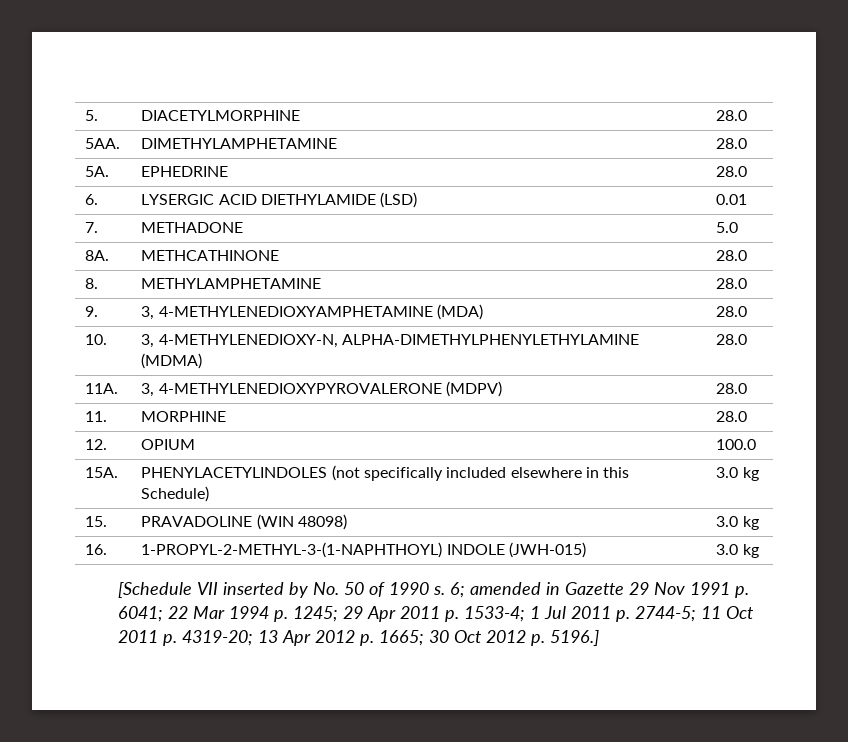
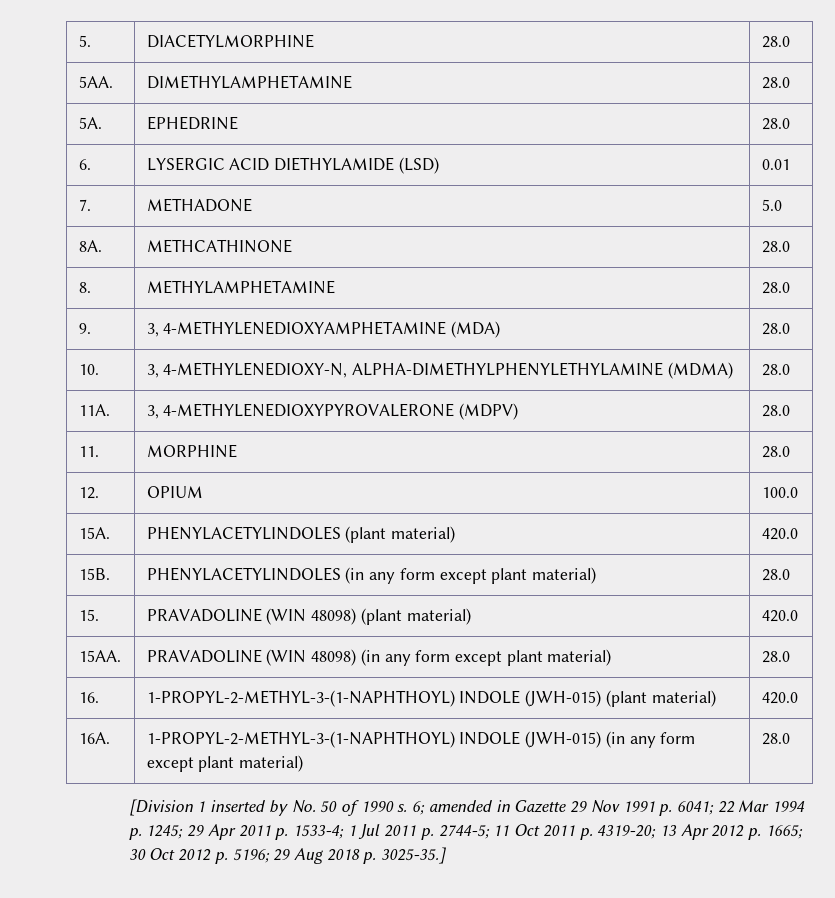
[331,465,630,481] [141,486,210,502] [716,467,759,481] [85,516,108,527] [141,514,348,530] [716,516,759,530] [85,544,108,555] [141,542,587,558] [716,544,759,558] [117,582,218,598] (not specifically included elsewhere in this Schedule) | 3.0 kg // 15. | PRAVADOLINE (WIN 48098) | 3.0 kg // 16. | 1-PROPYL-2-METHYL-3-(1-NAPHTHOYL) INDOLE (JWH-015) | 3.0 kg // [Schedule VII -> [345,526,456,543] [761,528,798,540] [78,568,110,580] [146,567,596,584] [761,569,790,581] [78,609,99,621] [146,608,471,625] [761,610,798,622] [78,650,121,662] [146,649,612,666] [761,651,790,663] [78,692,99,703] [146,690,716,707] [761,692,798,704] [78,732,110,744] [146,731,696,748] [146,755,304,772] [761,733,790,745] [128,799,206,816] (plant material) | 420.0 // 15B. | PHENYLACETYLINDOLES (in any form except plant material) | 28.0 // 15. | PRAVADOLINE (WIN 48098) (plant material) | 420.0 // 15AA. | PRAVADOLINE (WIN 48098) (in any form except plant material) | 28.0 // 16. | 1-PROPYL-2-METHYL-3-(1-NAPHTHOYL) INDOLE (JWH-015) (plant material) | 420.0 // 16A. | 1-PROPYL-2-METHYL-3-(1-NAPHTHOYL) INDOLE (JWH-015) (in any form except plant material) | 28.0 // [Division 1
[549,630,599,646] 5196.] -> [232,847,447,864] 5196; 29 Aug 2018 p. 3025-35.]

